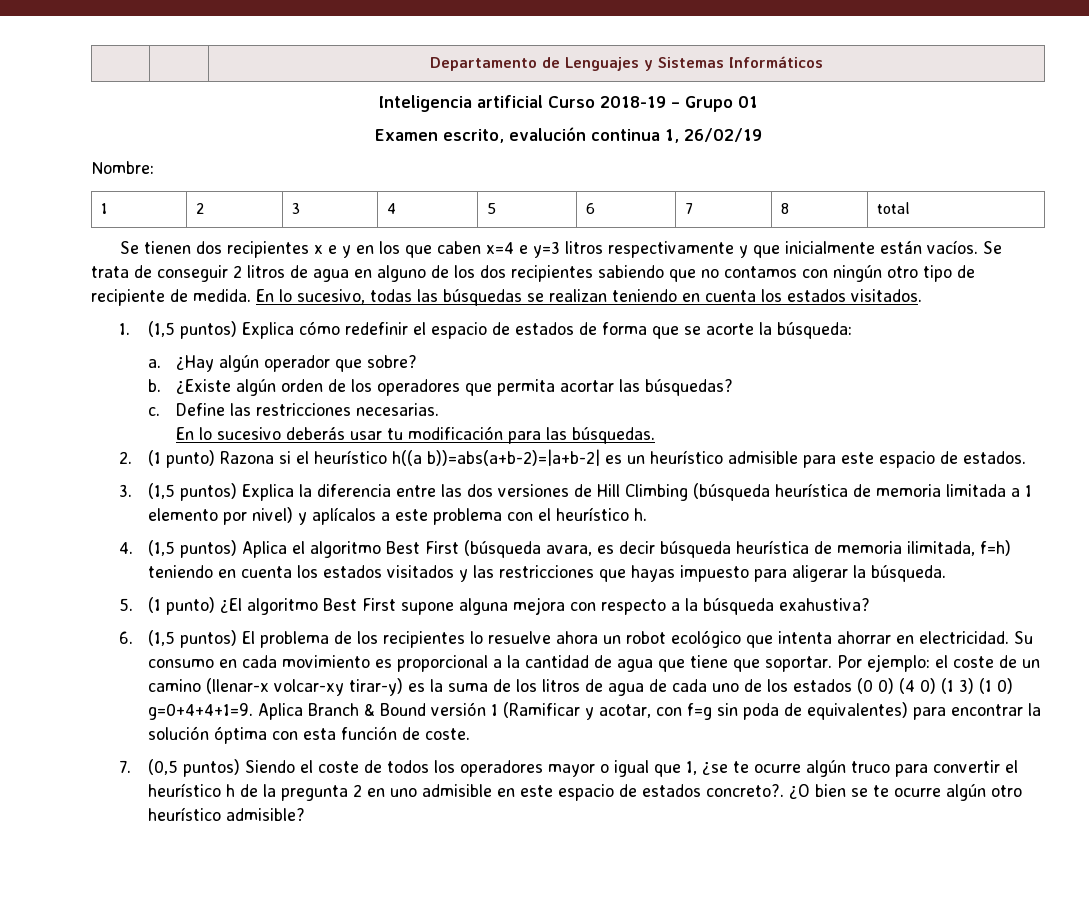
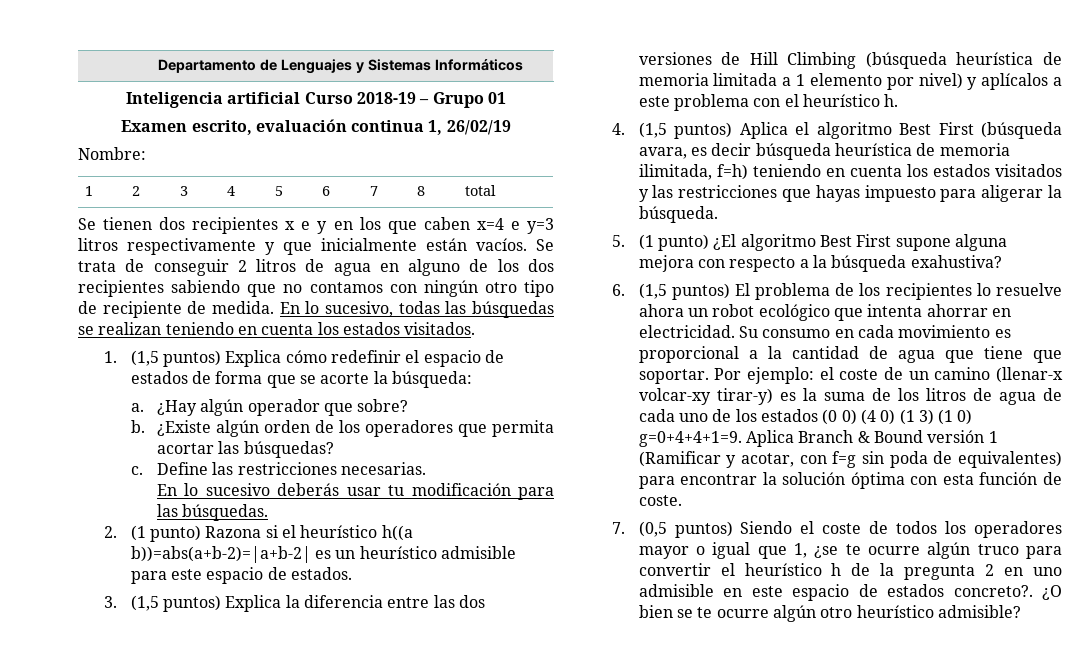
[508,127,586,141] evalución -> [255,119,347,132] evaluación

